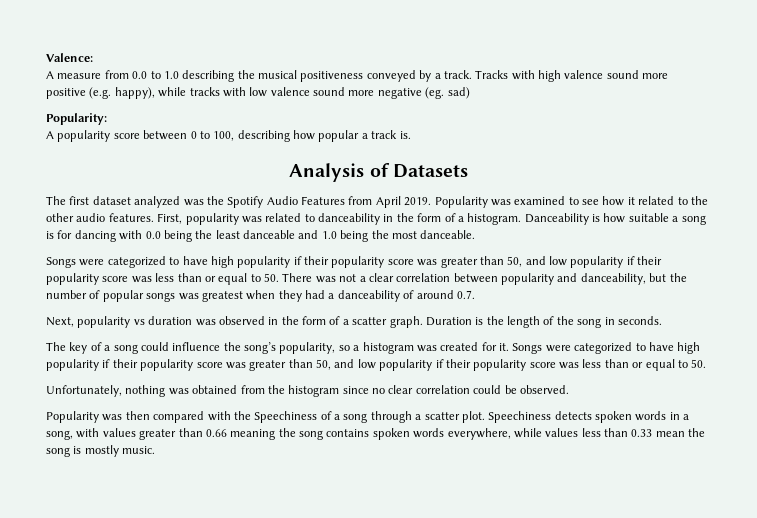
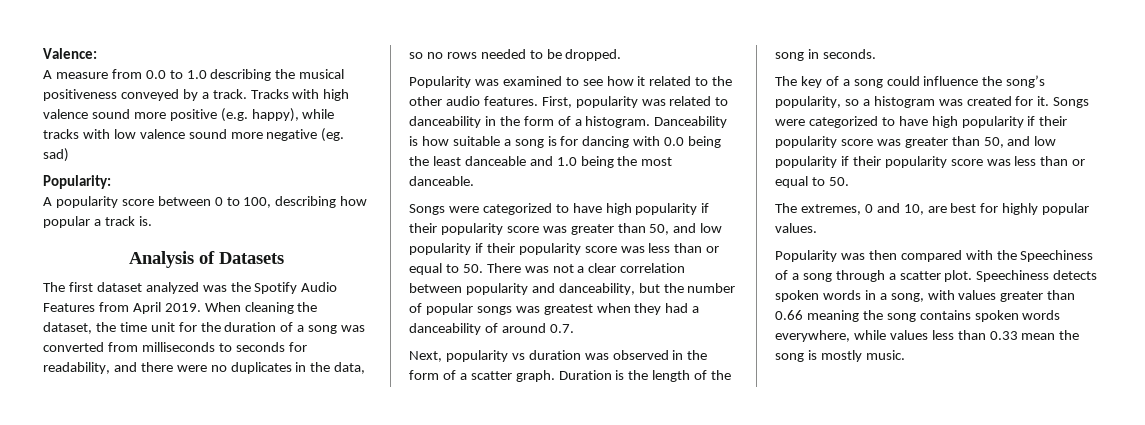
(432, 201) none -> [204,302,318,314] [43,322,366,334] [43,342,307,352] [43,362,366,374] [409,49,622,61] When cleaning the dataset, the time unit for the duration of a song was converted from milliseconds to seconds for readability, and there were no duplicates in the data, so no rows needed to be dropped. //
[46,385,569,397] Unfortunately, nothing was obtained from the histogram since no clear correlation could be observed. -> [775,203,1090,215] [775,223,817,233] The extremes, 0 and 10, are best for highly popular values.

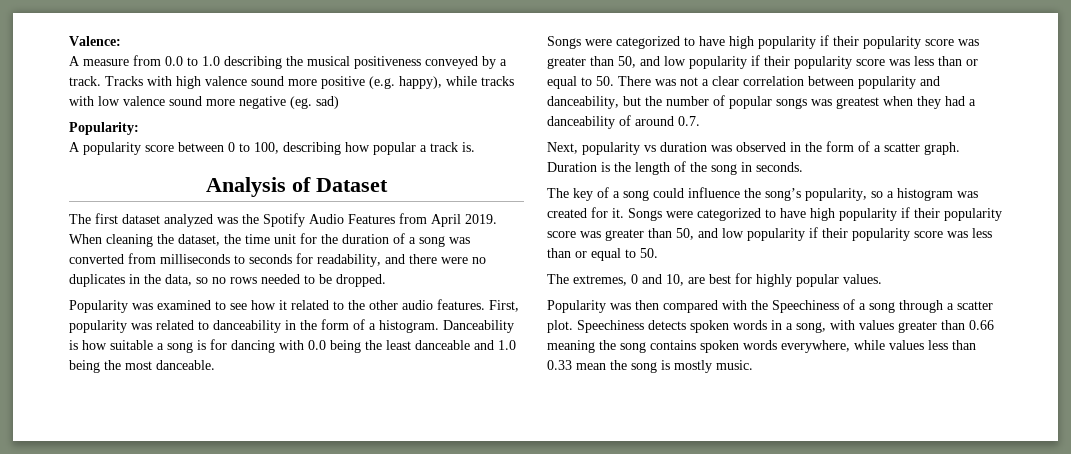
[219,252,284,264] Datasets -> [316,178,388,192] Dataset

